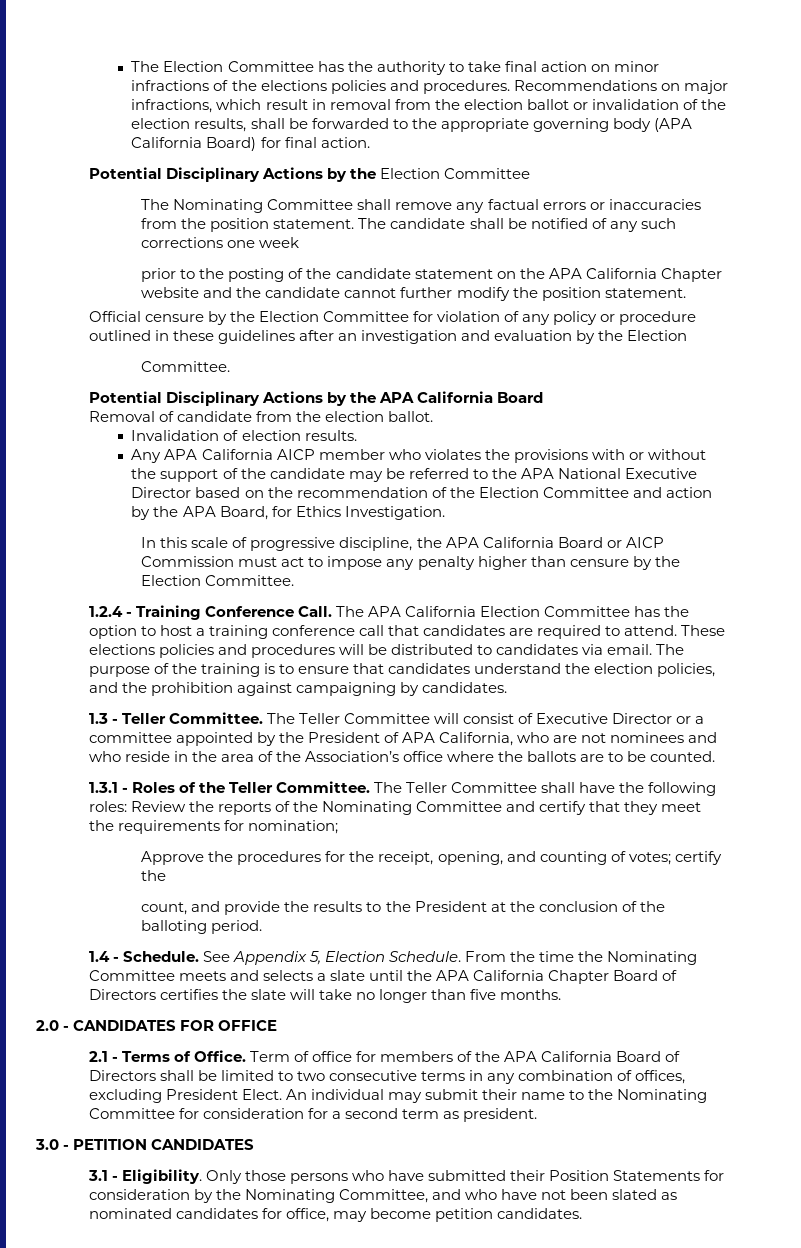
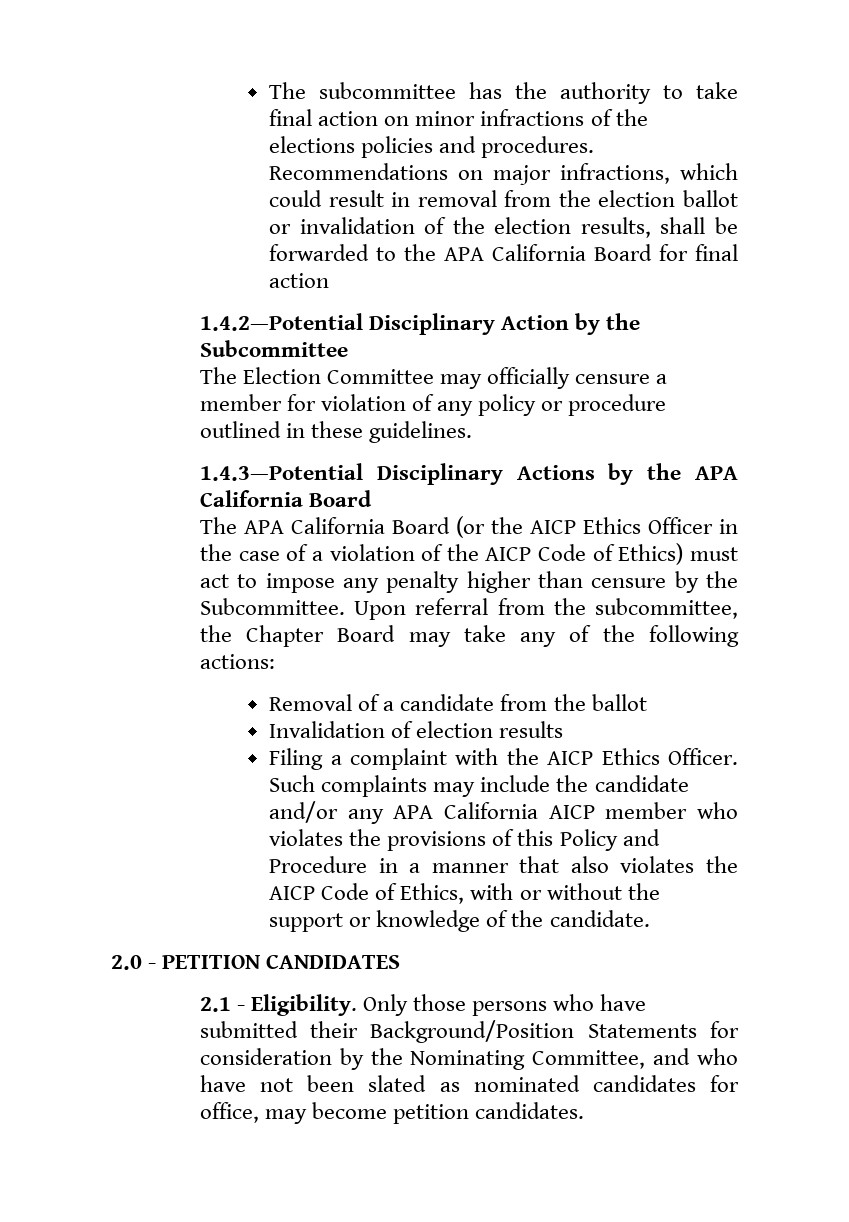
[131,61,314,72] The Election Committee -> [269,82,457,99] The subcommittee
(262, 104) none -> [269,190,323,207] could
[440,118,692,132] [131,137,370,151] [88,167,530,182] [141,199,701,213] [141,218,676,232] [141,237,300,248] [141,268,722,282] [141,287,686,301] [88,311,409,325] appropriate governing body (APA California Board) for final action. // Potential Disciplinary Actions by the Election Committee // The Nominating Committee shall remove any factual errors or inaccuracies from the position statement. The candidate shall be notified of any such corrections one week // prior to the posting of the candidate statement on the APA California Chapter website and the candidate cannot further modify the position statement. // Official censure by the Election Committee -> [444,244,738,261] [269,273,330,288] [199,313,641,335] [199,340,348,357] [199,367,668,389] [199,394,282,411] APA California Board for final action // 1.4.2—Potential Disciplinary Action by the Subcommittee // The Election Committee may officially censure a member
[217,330,688,344] [141,361,231,372] [88,391,162,403] guidelines after an investigation and evaluation by the Election // Committee. // Potential -> [369,421,473,443] [199,463,363,481] guidelines. // 1.4.3—Potential
[88,411,433,422] [131,430,357,441] [131,449,706,463] [131,468,698,482] [131,487,712,498] [131,506,445,520] [141,537,664,551] [141,556,235,567] Removal of candidate from the election ballot. // Invalidation of election results. // Any APA California AICP member who violates the provisions with or without the support of the candidate may be referred to the APA National Executive Director based on the recommendation of the Election Committee and action by the APA Board, for Ethics Investigation. // In this scale of progressive discipline, the APA California Board or AICP Commission -> [199,516,738,538] [199,543,684,565] The APA California Board (or the AICP Ethics Officer in the case of a violation of the AICP Code of Ethics)
[141,575,295,586] [88,605,690,620] [88,625,726,639] [88,644,685,658] [88,663,716,677] [88,682,507,696] [88,712,705,724] [88,732,718,746] [88,751,716,762] [88,781,717,796] [88,801,702,815] [88,820,338,834] [141,851,722,865] [141,870,167,881] [141,901,665,915] [141,920,263,934] [88,951,698,965] [88,970,678,984] [88,989,562,1003] [36,1020,278,1031] [88,1050,681,1062] [88,1070,686,1084] [88,1089,708,1103] [88,1108,538,1122] [35,1139,59,1150] Election Committee. // 1.2.4 - Training Conference Call. The APA California Election Committee has the option to host a training conference call that candidates are required to attend. These elections policies and procedures will be distributed to candidates via email. The purpose of the training is to ensure that candidates understand the election policies, and the prohibition against campaigning by candidates. // 1.3 - Teller Committee. The Teller Committee will consist of Executive Director or a committee appointed by the President of APA California, who are not nominees and who reside in the area of the Association’s office where the ballots are to be counted. // 1.3.1 - Roles of the Teller Committee. The Teller Committee shall have the following roles: Review the reports of the Nominating Committee and certify that they meet the requirements for nomination; // Approve the procedures for the receipt, opening, and counting of votes; certify the // count, and provide the results to the President at the conclusion of the balloting period. // 1.4 - Schedule. See Appendix 5, Election Schedule. From the time the Nominating Committee meets and selects a slate until the APA California Chapter Board of Directors certifies the slate will take no longer than five months. // 2.0 - CANDIDATES FOR OFFICE // 2.1 - Terms of Office. Term of office for members of the APA California Board of Directors shall be limited to two consecutive terms in any combination of offices, excluding President Elect. An individual may submit their name to the Nominating Committee for consideration for a second term as president. // 3.0 -> [199,598,738,620] [199,625,739,647] [199,654,275,669] [269,694,647,711] [269,721,564,738] [269,748,738,770] [269,775,689,797] [269,801,738,824] [269,829,660,851] [269,856,738,873] [269,883,660,904] [269,910,650,932] [111,955,142,970] Subcommittee. Upon referral from the subcommittee, the Chapter Board may take any of the following actions: // Removal of a candidate from the ballot // Invalidation of election results // Filing a complaint with the AICP Ethics Officer. Such complaints may include the candidate and/or any APA California AICP member who violates the provisions of this Policy and Procedure in a manner that also violates the AICP Code of Ethics, with or without the support or knowledge of the candidate. // 2.0
[87,1170,108,1181] 3.1 -> [199,997,231,1012] 2.1
[549,1170,610,1181] Position -> [370,1020,575,1043] Background/Position

